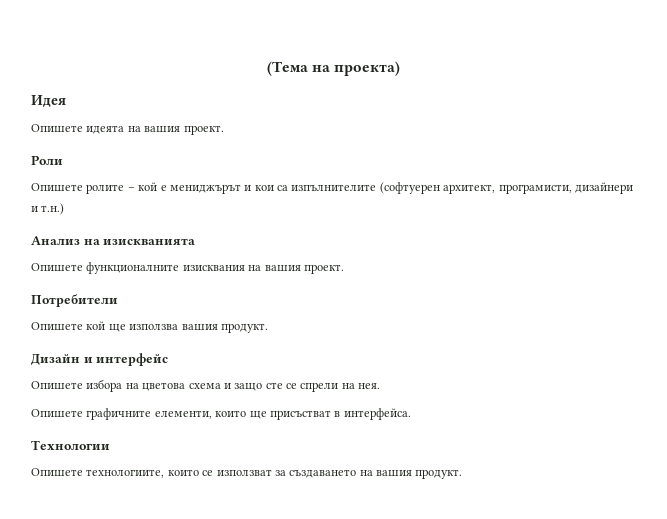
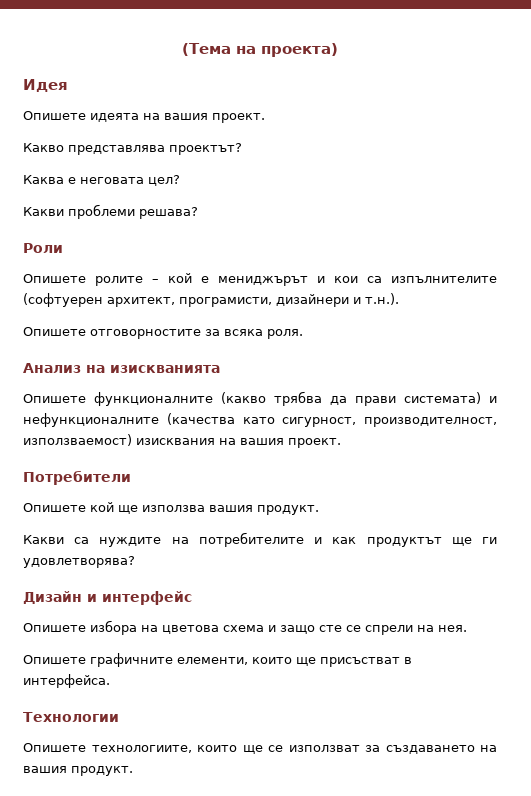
(224, 130) none -> [23,143,242,155] [23,175,180,186] [23,204,198,219] // Какво представлява проектът? // Каква е неговата цел? // Какви проблеми решава?
[41,203,65,215] т.н.) -> [365,293,399,305] [23,327,303,339] т.н.). // Опишете отговорностите за всяка роля.
(180, 268) none -> [221,391,497,406] [23,413,497,427] [23,434,132,446] (какво трябва да прави системата) и нефункционалните (качества като сигурност, производителност, използваемост)
(268, 328) none -> [23,532,498,547] [23,556,135,568] // Какви са нуждите на потребителите и как продуктът ще ги удовлетворява?
(199, 472) none -> [242,745,263,754] ще

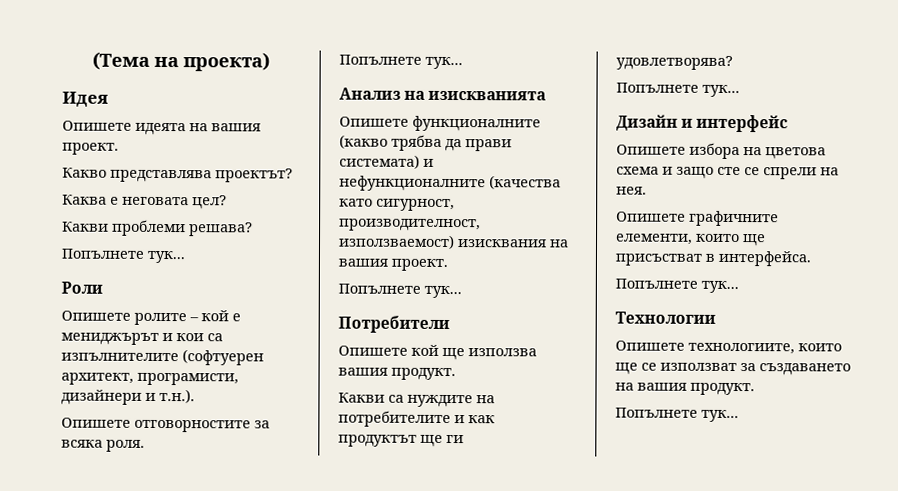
(198, 213) none -> [61,248,185,264] // Попълнете тук...
(303, 334) none -> [339,54,463,70] // Попълнете тук...
(341, 443) none -> [338,283,462,299] // Попълнете тук...
(135, 562) none -> [616,82,740,98] // Попълнете тук...
(110, 681) none -> [615,278,739,294] // Попълнете тук...
(133, 771) none -> [615,407,739,423] // Попълнете тук...

